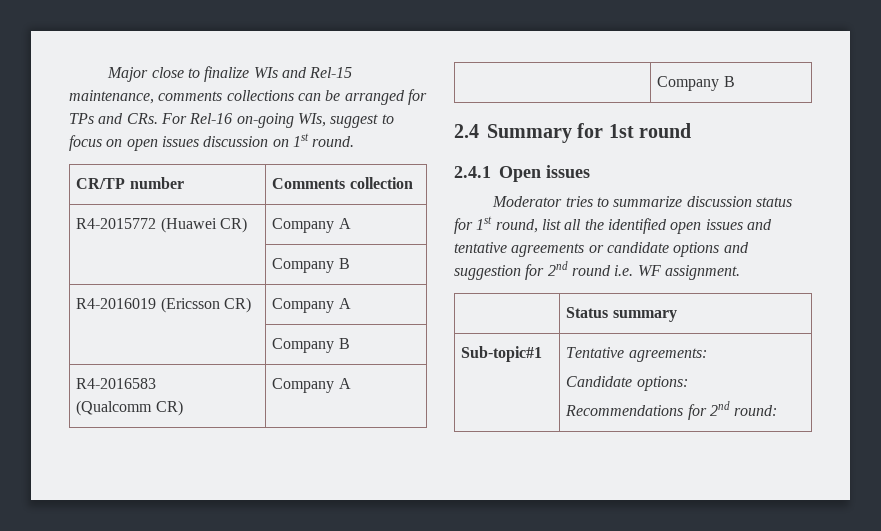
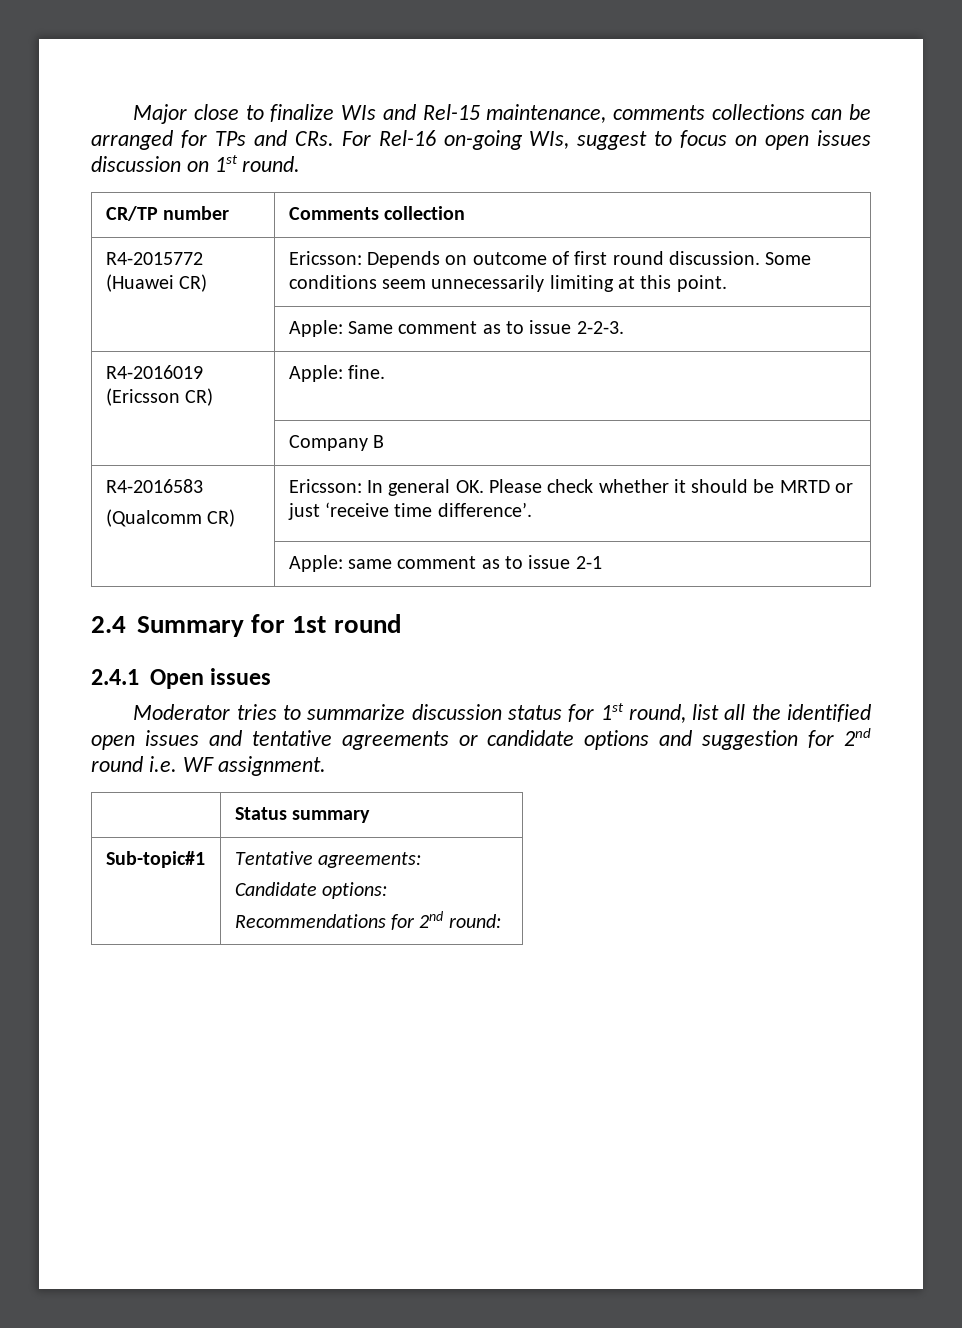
[272,218,351,233] [272,258,350,273] Company A // | Company B -> [288,251,812,268] [288,275,727,292] [288,320,624,337] Ericsson: Depends on outcome of first round discussion. Some conditions seem unnecessarily limiting at this point. // | Apple: Same comment as to issue 2-2-3.
[272,298,351,313] Company A -> [288,365,386,382] Apple: fine.
[272,378,351,393] [657,76,735,91] Company A // | Company B -> [288,479,853,496] [287,502,532,520] [288,555,602,572] Ericsson: In general OK. Please check whether it should be MRTD or just ‘receive time difference’. // | Apple: same comment as to issue 2-1

